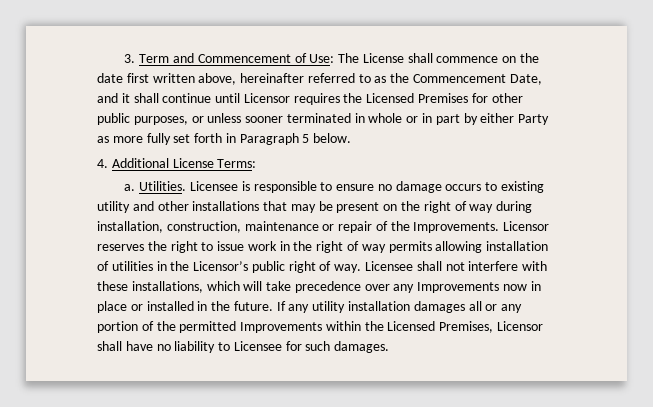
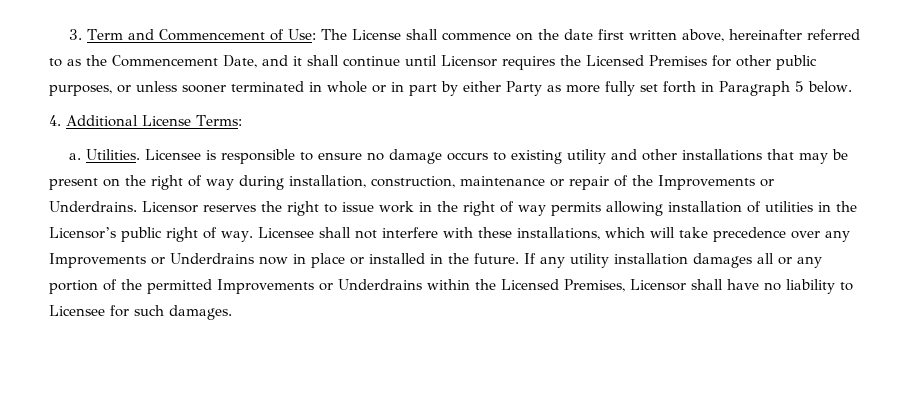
[413,222,500,233] Improvements. -> [658,175,774,190] [49,201,137,212] Improvements or Underdrains.
(500, 287) none -> [151,253,254,265] or Underdrains
(323, 327) none -> [319,279,422,291] or Underdrains

